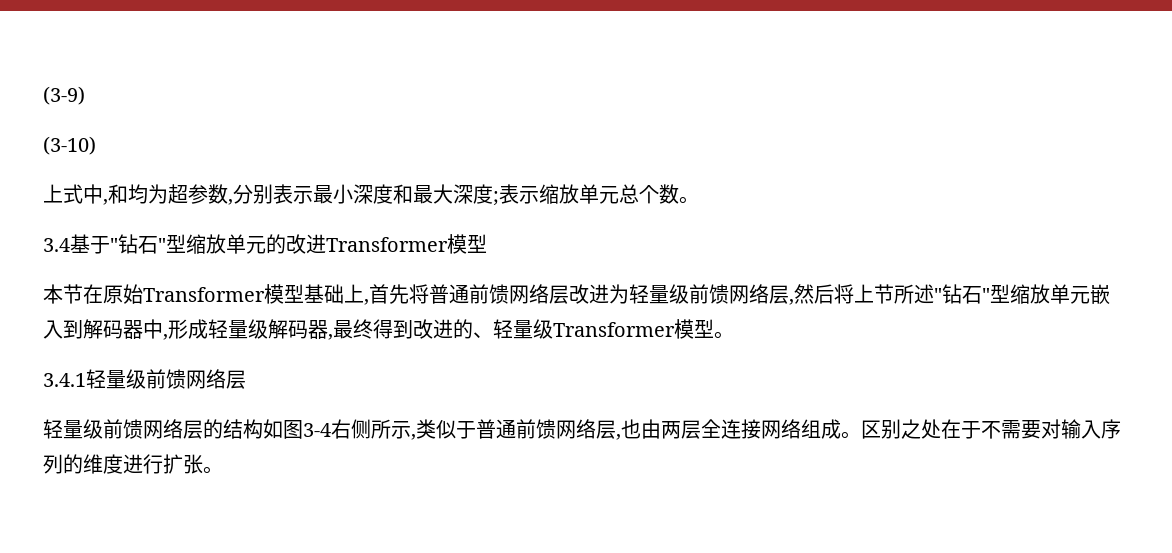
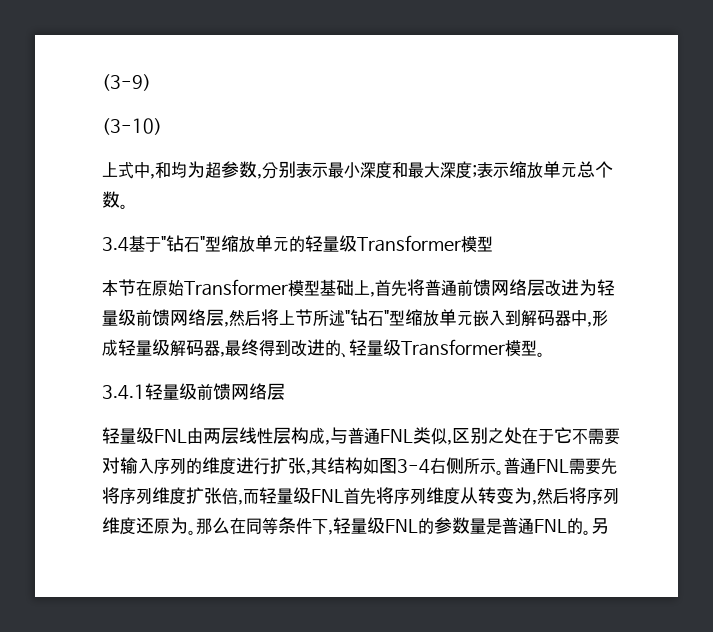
[286,234,326,254] 改进 -> [305,235,357,252] 轻量级
[103,419,861,440] 前馈网络层的结构如图3-4右侧所示,类似于普通前馈网络层,也由两层全连接网络组成。 -> [154,427,452,445] FNL由两层线性层构成,与普通FNL类似,
(981, 430) none -> [554,427,572,444] 它
[203,466,223,474] 。 -> [306,457,617,475] [102,487,619,505] [102,517,609,535] ,其结构如图3-4右侧所示。普通FNL需要先将序列维度扩张倍,而轻量级FNL首先将序列维度从转变为,然后将序列维度还原为。那么在同等条件下,轻量级FNL的参数量是普通FNL的。另

